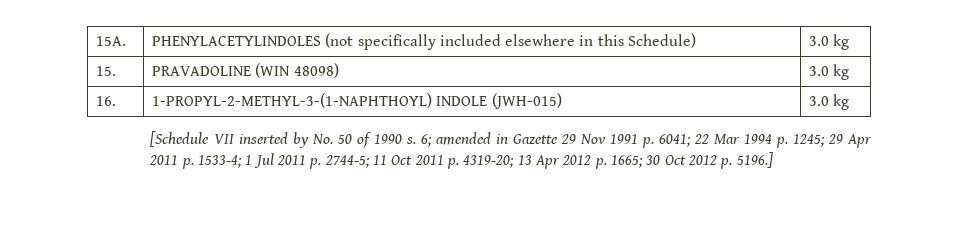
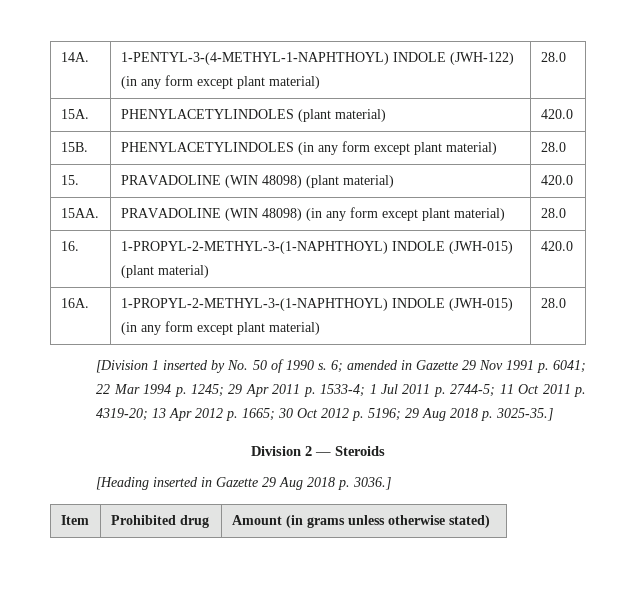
[95,36,126,46] [151,33,697,50] [808,34,850,50] [95,66,116,76] [151,63,339,78] [808,64,850,80] [95,96,116,106] [151,93,562,109] [808,94,850,110] [150,131,234,147] 15A. | PHENYLACETYLINDOLES (not specifically included elsewhere in this Schedule) | 3.0 kg // 15. | PRAVADOLINE (WIN 48098) | 3.0 kg // 16. | 1-PROPYL-2-METHYL-3-(1-NAPHTHOYL) INDOLE (JWH-015) | 3.0 kg // [Schedule VII -> [60,52,89,62] [120,52,514,65] [120,75,320,89] [540,52,566,62] [60,109,89,119] [120,109,386,122] [540,109,573,119] [60,142,88,152] [120,141,497,155] [540,142,566,152] [60,175,79,185] [120,175,394,188] [540,175,573,185] [60,208,99,218] [120,207,505,221] [540,208,566,218] [60,241,79,251] [120,241,513,254] [120,265,209,278] [540,241,573,251] [60,298,89,308] [120,298,513,311] [120,321,320,335] [540,298,566,308] [96,360,160,373] 14A. | 1-PENTYL-3-(4-METHYL-1-NAPHTHOYL) INDOLE (JWH-122) (in any form except plant material) | 28.0 // 15A. | PHENYLACETYLINDOLES (plant material) | 420.0 // 15B. | PHENYLACETYLINDOLES (in any form except plant material) | 28.0 // 15. | PRAVADOLINE (WIN 48098) (plant material) | 420.0 // 15AA. | PRAVADOLINE (WIN 48098) (in any form except plant material) | 28.0 // 16. | 1-PROPYL-2-METHYL-3-(1-NAPHTHOYL) INDOLE (JWH-015) (plant material) | 420.0 // 16A. | 1-PROPYL-2-METHYL-3-(1-NAPHTHOYL) INDOLE (JWH-015) (in any form except plant material) | 28.0 // [Division 1
[735,152,773,168] 5196.] -> [368,408,554,421] [251,446,385,456] [96,477,392,490] [60,515,89,525] [110,515,209,528] [231,515,490,528] 5196; 29 Aug 2018 p. 3025-35.] // Division 2 — Steroids // [Heading inserted in Gazette 29 Aug 2018 p. 3036.] // Item | Prohibited drug | Amount (in grams unless otherwise stated)

